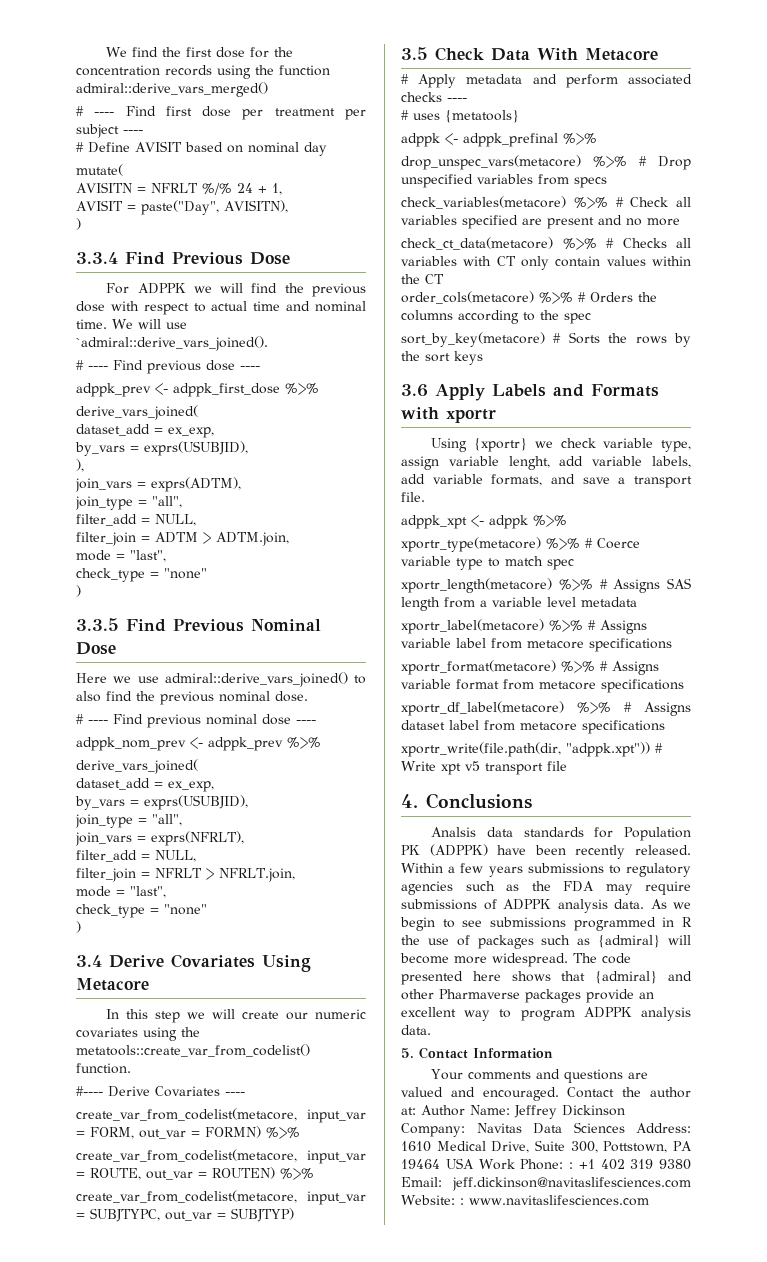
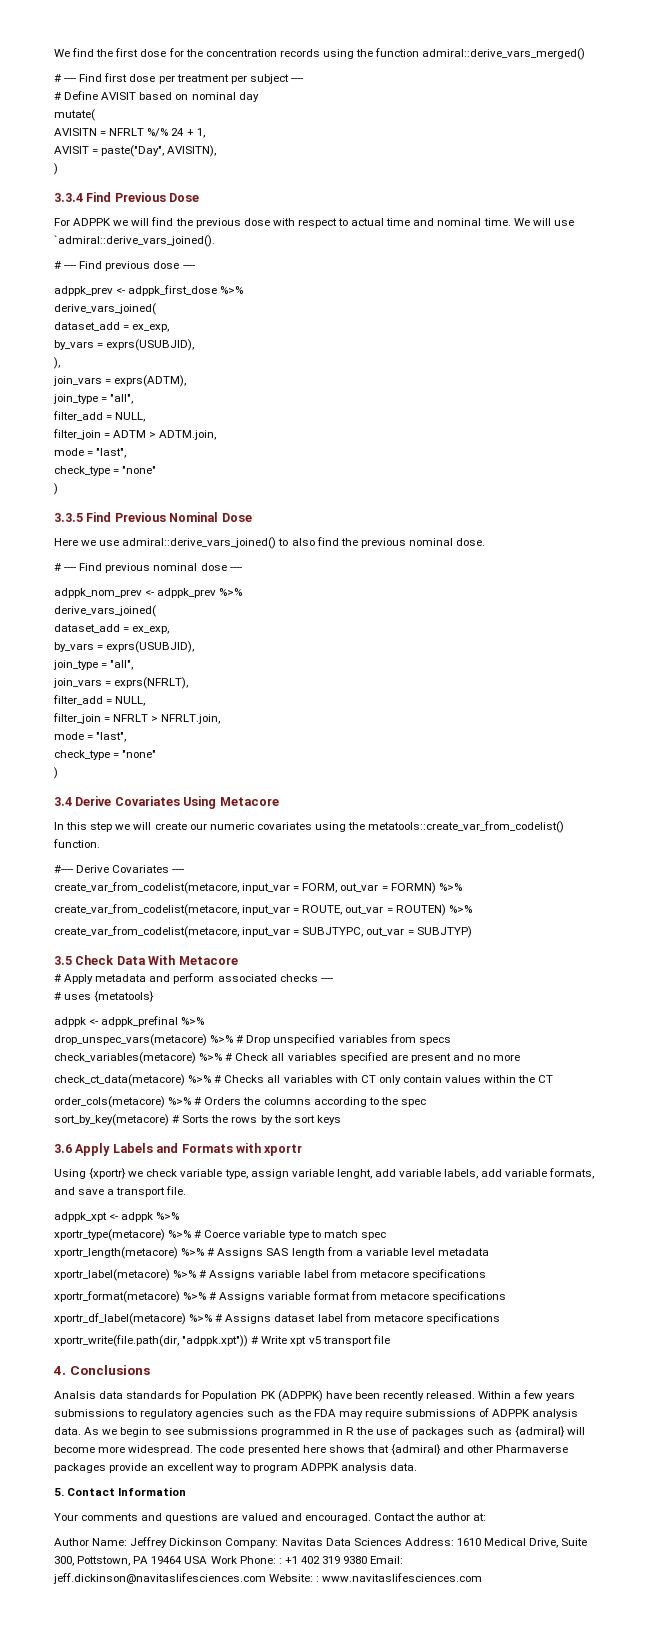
(416, 1111) none -> (487, 1517) //

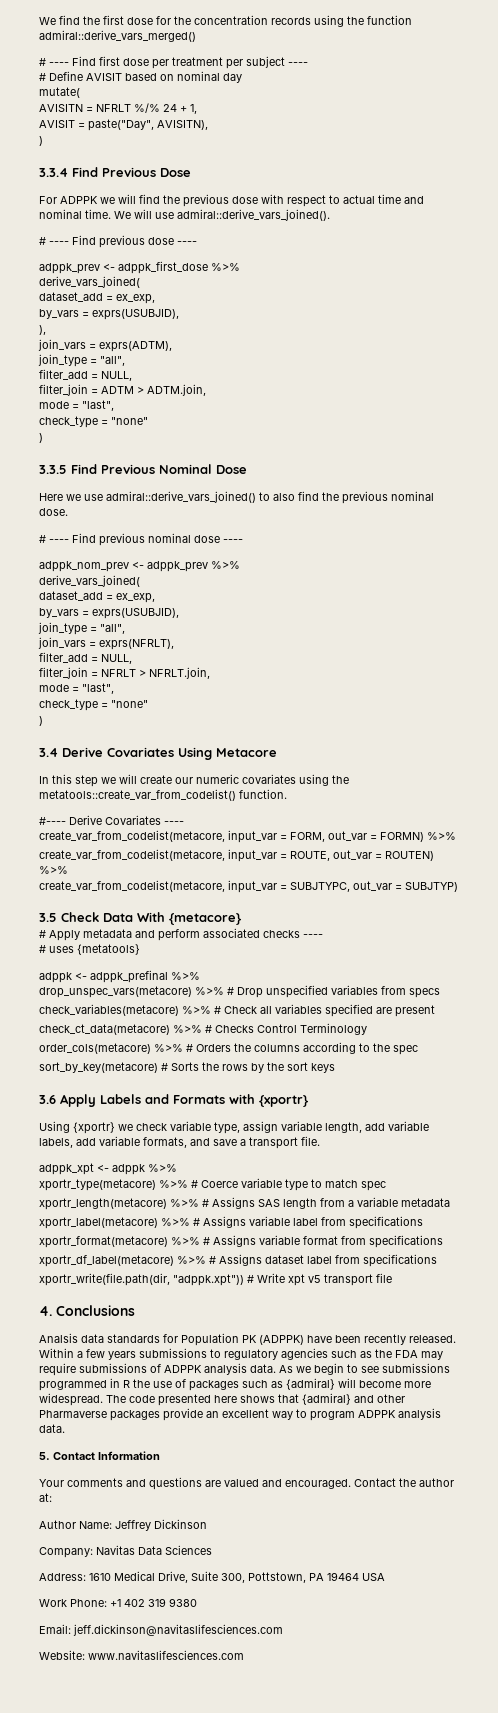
[54,235,215,247] `admiral::derive_vars_joined(). -> [177,209,330,221] admiral::derive_vars_joined().
[178,956,238,965] Metacore -> [169,913,242,925] {metacore}
[452,1053,521,1061] and no more -> (435, 1011) none
[267,1075,554,1085] all variables with CT only contain values within the CT -> [257,1023,367,1035] Control Terminology
[264,1144,303,1156] xportr -> [259,1095,309,1107] {xportr}
[336,1169,372,1179] lenght, -> [325,1122,362,1133] length,
[410,1248,435,1256] level -> (398, 1202) none
[359,1270,409,1278] metacore -> (346, 1221) none
[379,1292,429,1300] metacore -> (366, 1240) none
[373,1314,423,1322] metacore -> (360, 1259) none
(223, 1542) none -> (207, 1524) //
(402, 1542) none -> (212, 1550) //
(208, 1560) none -> (385, 1577) //
[278,1558,282,1564] : -> (107, 1603) none
(368, 1560) none -> (197, 1602) //
[269,1574,320,1582] Website: : -> [39,1650,85,1660] // Website:

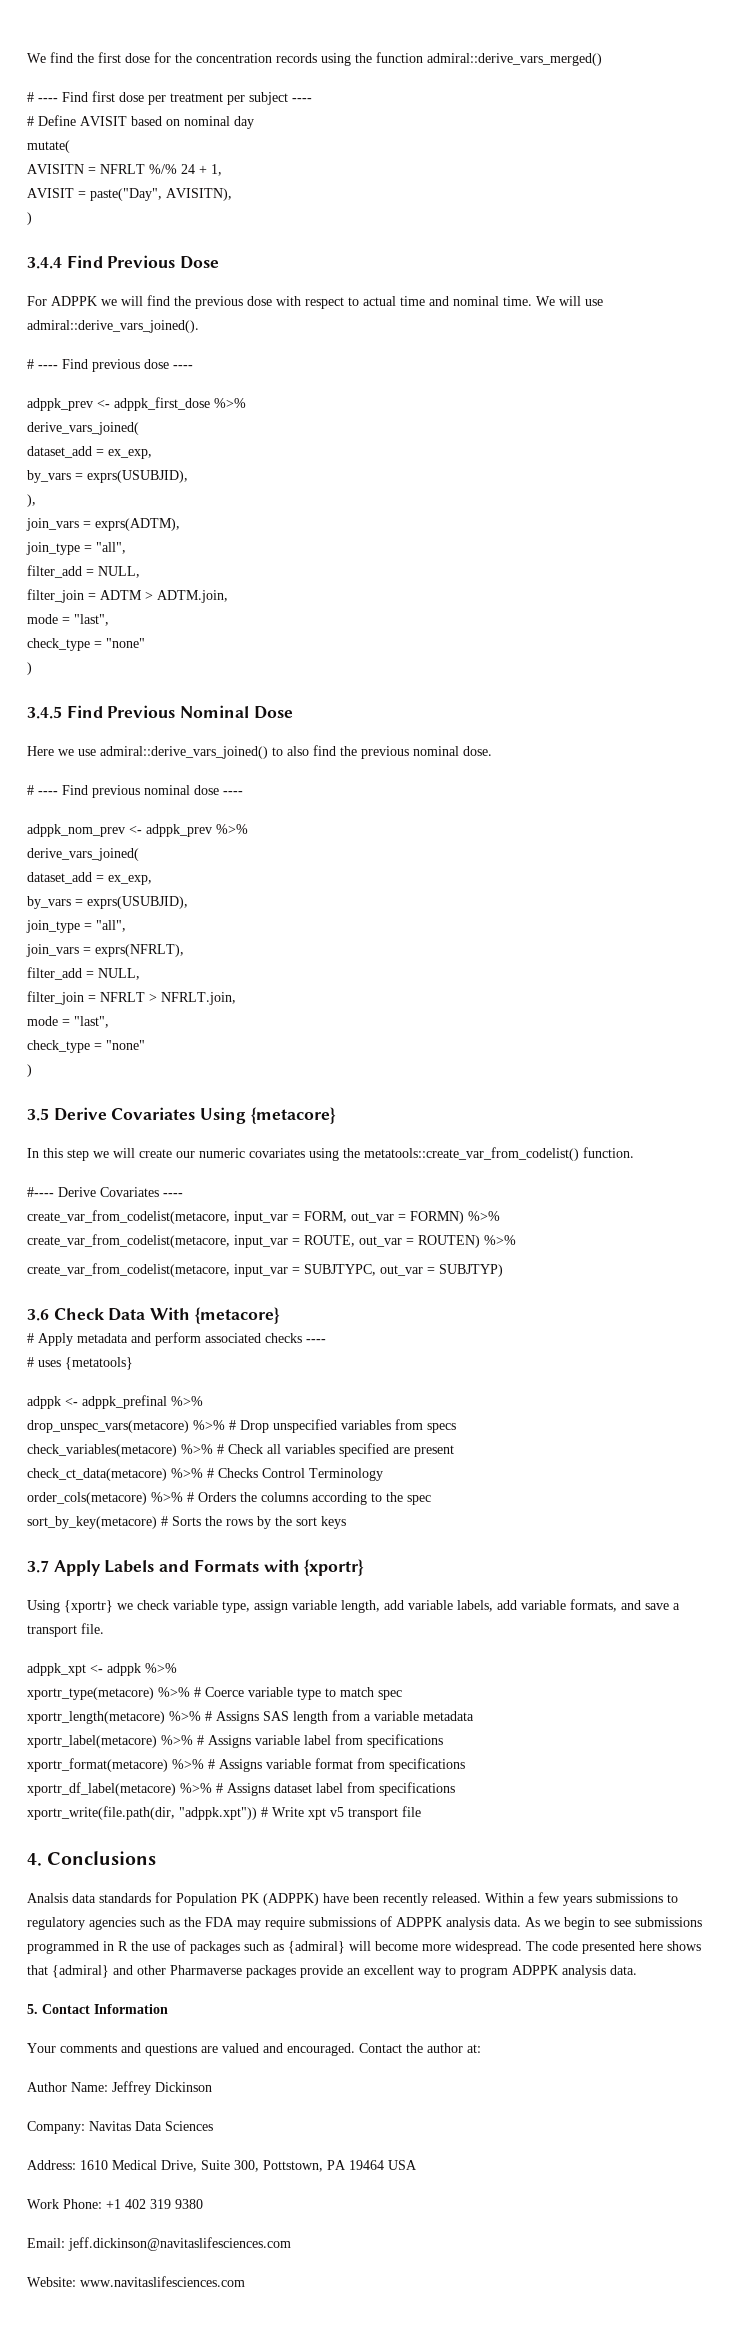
[39,168,68,177] 3.3.4 -> [27,257,62,269] 3.4.4
[39,465,67,474] 3.3.5 -> [27,706,62,719] 3.4.5
[39,748,58,757] 3.4 -> [27,1108,49,1121] 3.5
[216,748,277,757] Metacore -> [250,1107,336,1124] {metacore}
[39,913,57,922] 3.5 -> [27,1309,49,1321] 3.6
[39,1095,56,1104] 3.6 -> [27,1560,49,1573] 3.7

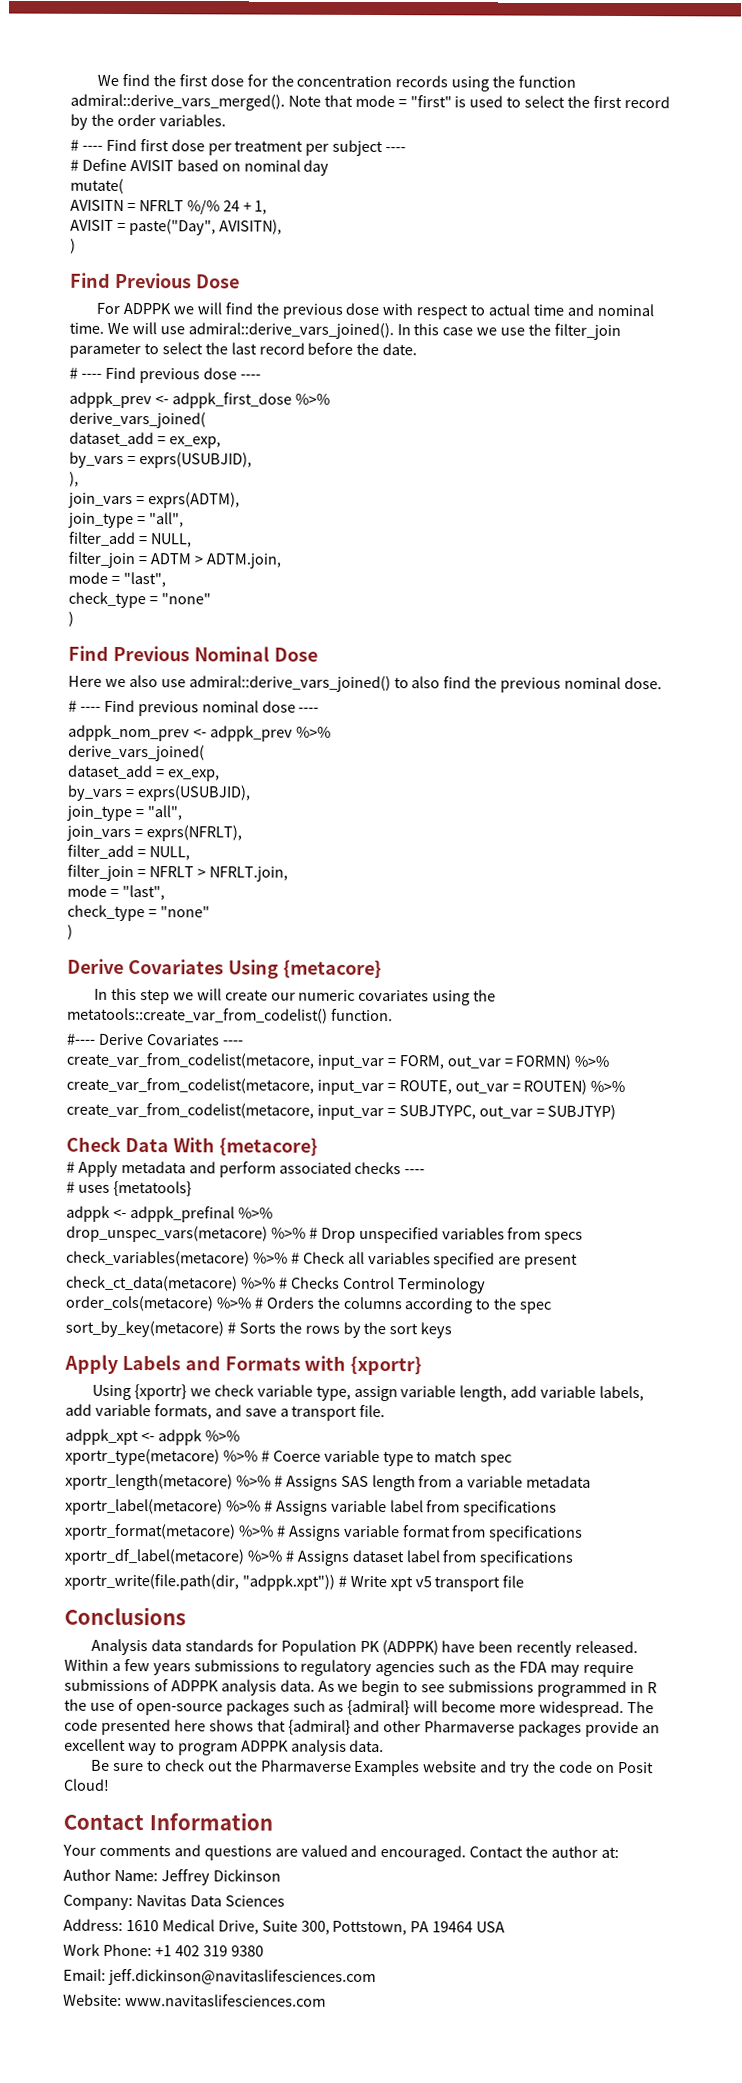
[427,53,602,66] admiral::derive_vars_merged() -> [70,93,670,111] [70,113,226,130] admiral::derive_vars_merged(). Note that mode = "first" is used to select the first record by the order variables.
[27,257,62,269] 3.4.4 -> (76, 246) none
(199, 326) none -> [396,323,622,341] [69,342,418,359] In this case we use the filter_join parameter to select the last record before the date.
[27,706,62,719] 3.4.5 -> (74, 619) none
(74, 752) none -> [128,675,158,688] also
[27,1108,49,1121] 3.5 -> (73, 932) none
[27,1309,49,1321] 3.6 -> (617, 1112) none
[27,1560,49,1573] 3.7 -> (453, 1330) none
[27,1853,42,1866] 4. -> (525, 1581) none
[27,1893,68,1903] Analsis -> [91,1638,149,1656] Analysis
(186, 1945) none -> [135,1703,223,1716] open-source
[27,2004,38,2014] 5. -> [91,1759,654,1777] [63,1778,110,1791] Be sure to check out the Pharmaverse Examples website and try the code on Posit Cloud! //

